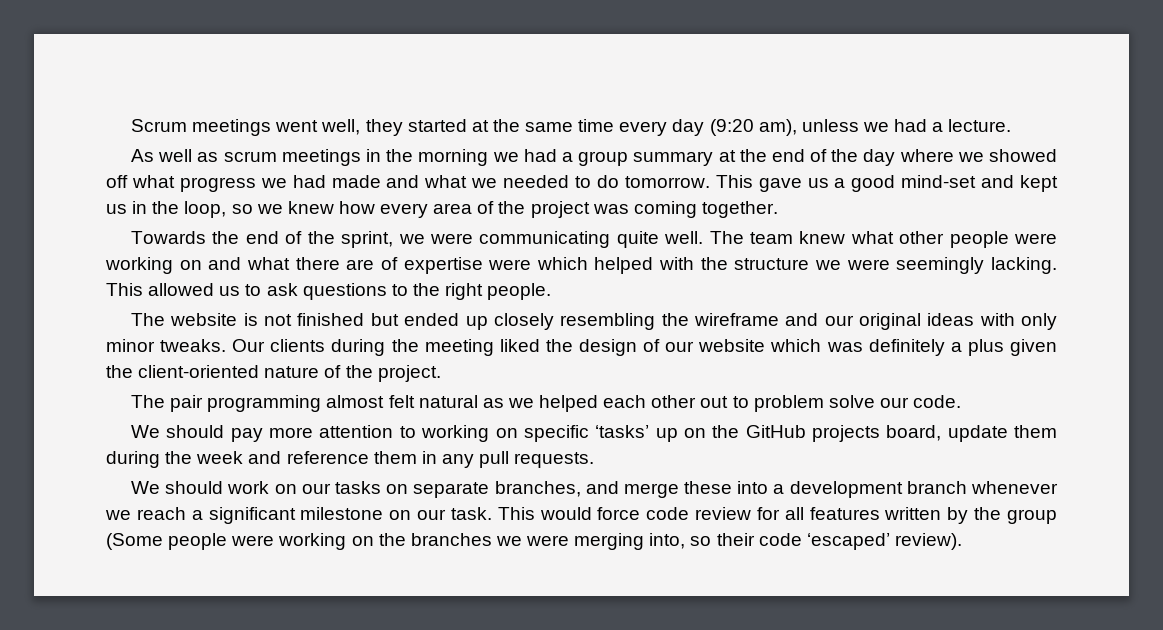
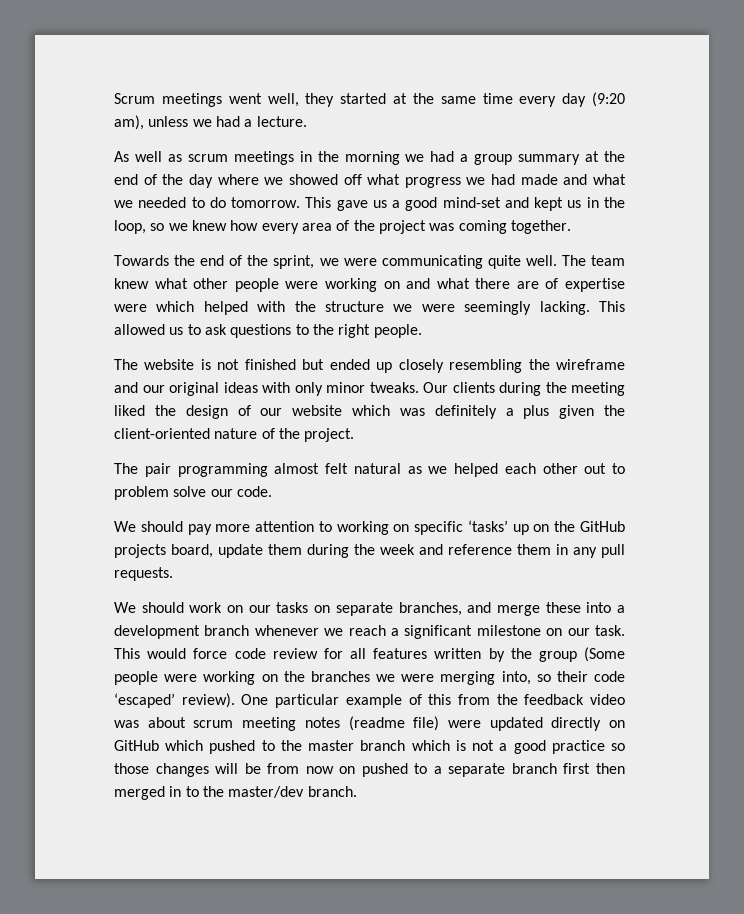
(962, 541) none -> [241,694,625,708] [114,716,625,731] [114,740,625,754] [114,763,626,777] [114,786,357,800] One particular example of this from the feedback video was about scrum meeting notes (readme file) were updated directly on GitHub which pushed to the master branch which is not a good practice so those changes will be from now on pushed to a separate branch first then merged in to the master/dev branch.

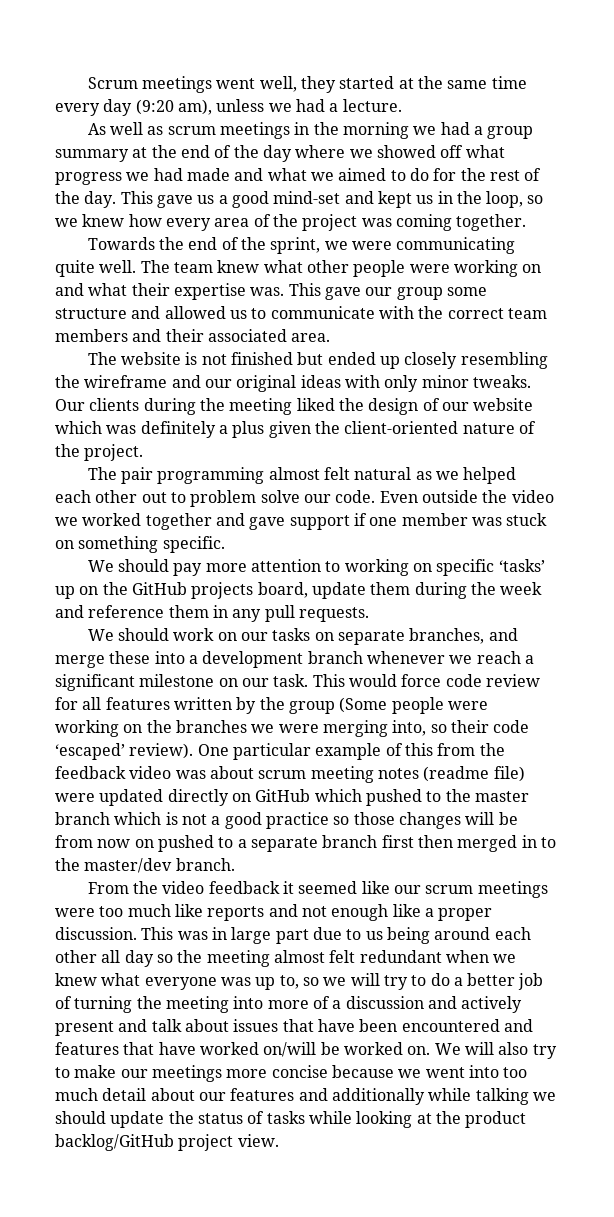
[138,197,301,208] needed to do tomorrow. -> [338,168,542,181] [55,191,117,208] aimed to do for the rest of the day.
[475,278,625,292] [114,301,625,315] [114,324,422,338] there are of expertise were which helped with the structure we were seemingly lacking. This allowed us to ask questions to the right people. -> [131,283,487,300] [55,306,547,319] [55,329,331,342] their expertise was. This gave our group some structure and allowed us to communicate with the correct team members and their associated area.
(272, 491) none -> [379,490,554,503] [55,513,548,530] [55,536,225,553] Even outside the video we worked together and gave support if one member was stuck on something specific.
(357, 791) none -> [87,881,548,898] [55,904,493,921] [55,927,531,944] [55,950,517,967] [55,973,544,990] [55,996,523,1013] [55,1019,533,1036] [55,1042,557,1059] [55,1065,528,1082] [55,1088,556,1105] [55,1111,527,1128] [55,1134,279,1151] // From the video feedback it seemed like our scrum meetings were too much like reports and not enough like a proper discussion. This was in large part due to us being around each other all day so the meeting almost felt redundant when we knew what everyone was up to, so we will try to do a better job of turning the meeting into more of a discussion and actively present and talk about issues that have been encountered and features that have worked on/will be worked on. We will also try to make our meetings more concise because we went into too much detail about our features and additionally while talking we should update the status of tasks while looking at the product backlog/GitHub project view.

